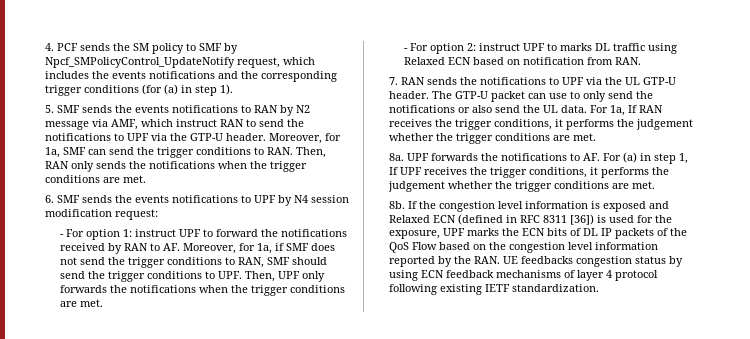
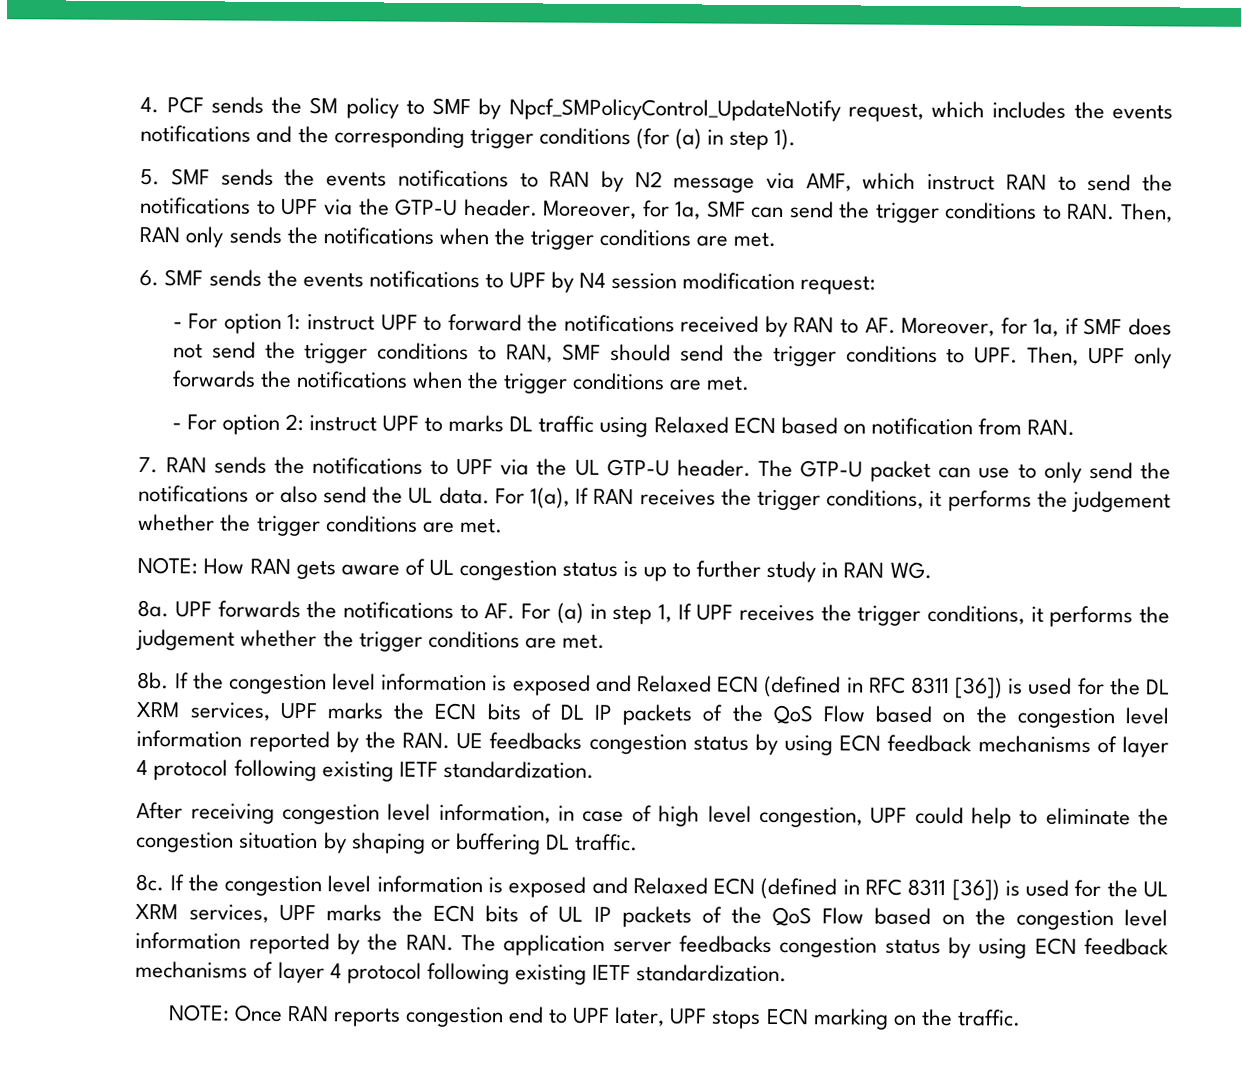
[610,105,626,116] 1a, -> [529,487,570,509] 1(a),
(597, 137) none -> [137,556,932,583] // NOTE: How RAN gets aware of UL congestion status is up to further study in RAN WG.
[389,230,441,239] exposure, -> [1146,679,1170,695] [136,701,270,721] DL XRM services,
(600, 288) none -> [136,801,1169,829] [136,831,638,855] [135,873,1169,901] [135,903,1168,931] [135,931,1169,959] [135,960,787,985] [167,1004,1021,1030] // After receiving congestion level information, in case of high level congestion, UPF could help to eliminate the congestion situation by shaping or buffering DL traffic. // 8c. If the congestion level information is exposed and Relaxed ECN (defined in RFC 8311 [36]) is used for the UL XRM services, UPF marks the ECN bits of UL IP packets of the QoS Flow based on the congestion level information reported by the RAN. The application server feedbacks congestion status by using ECN feedback mechanisms of layer 4 protocol following existing IETF standardization. // NOTE: Once RAN reports congestion end to UPF later, UPF stops ECN marking on the traffic.

